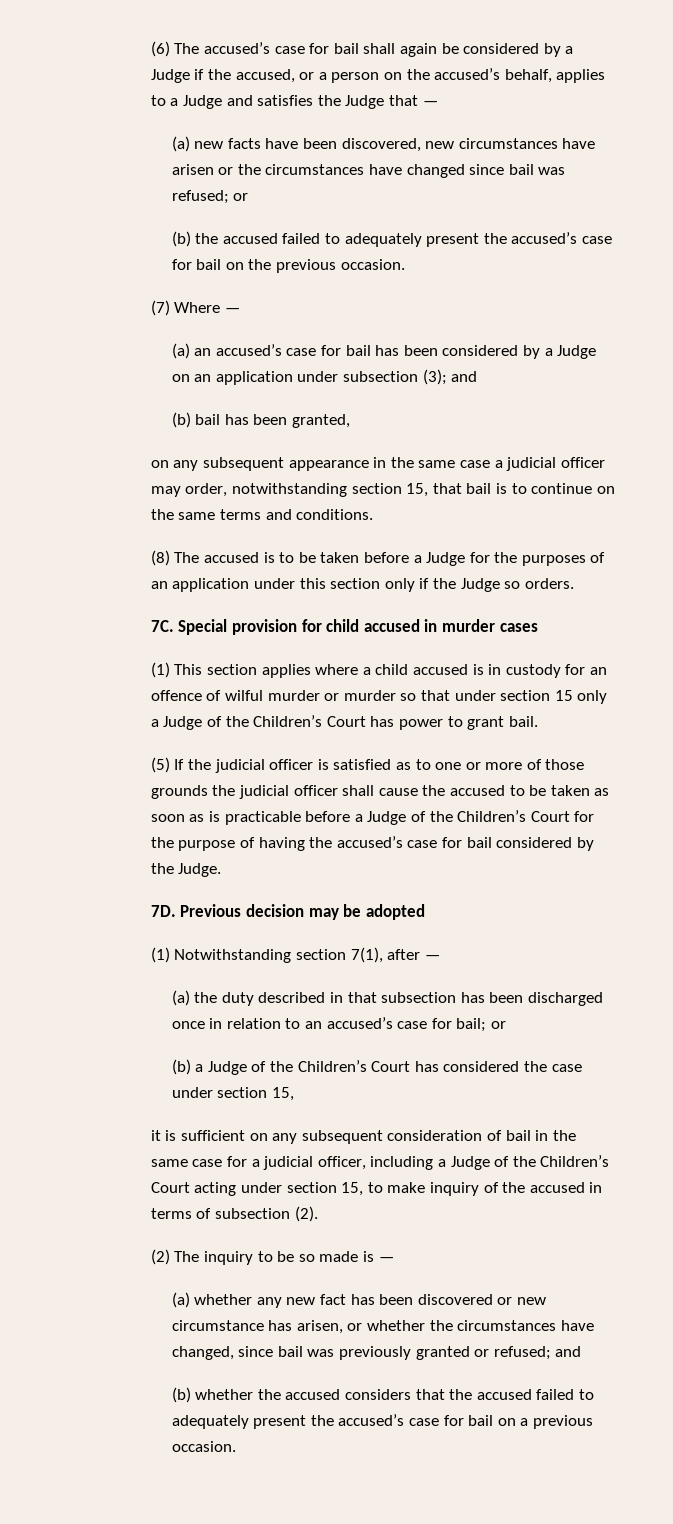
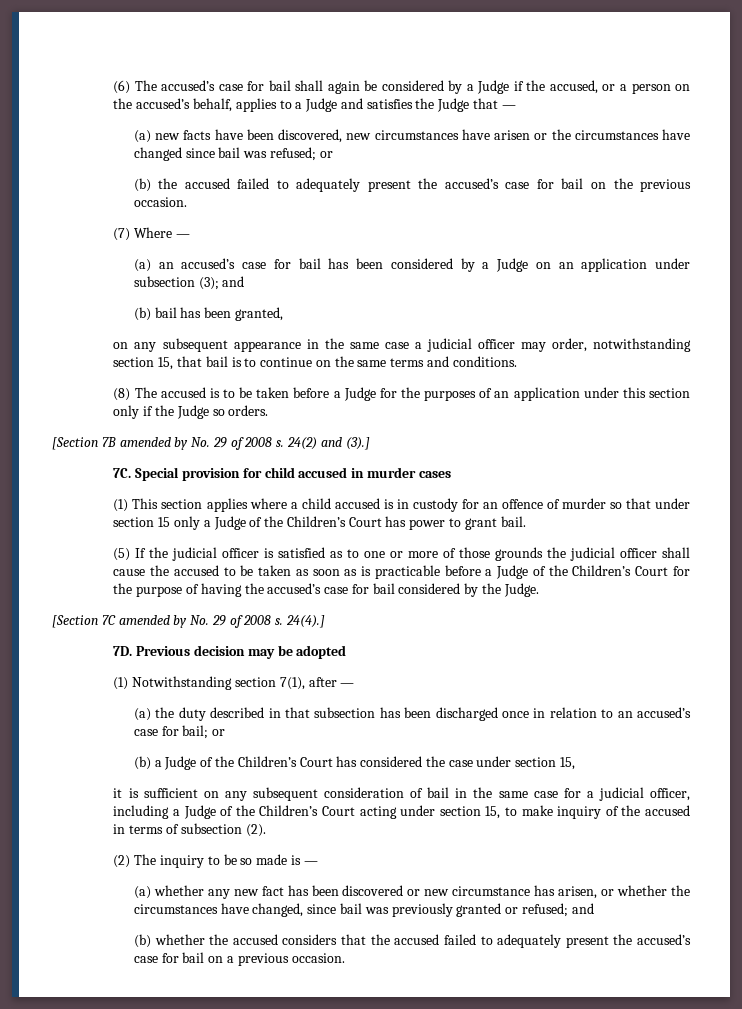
(574, 583) none -> [52,437,370,450] // [Section 7B amended by No. 29 of 2008 s. 24(2) and (3).]
[224,690,340,701] wilful murder or -> (560, 504) none
(222, 870) none -> [52,615,326,628] // [Section 7C amended by No. 29 of 2008 s. 24(4).]

